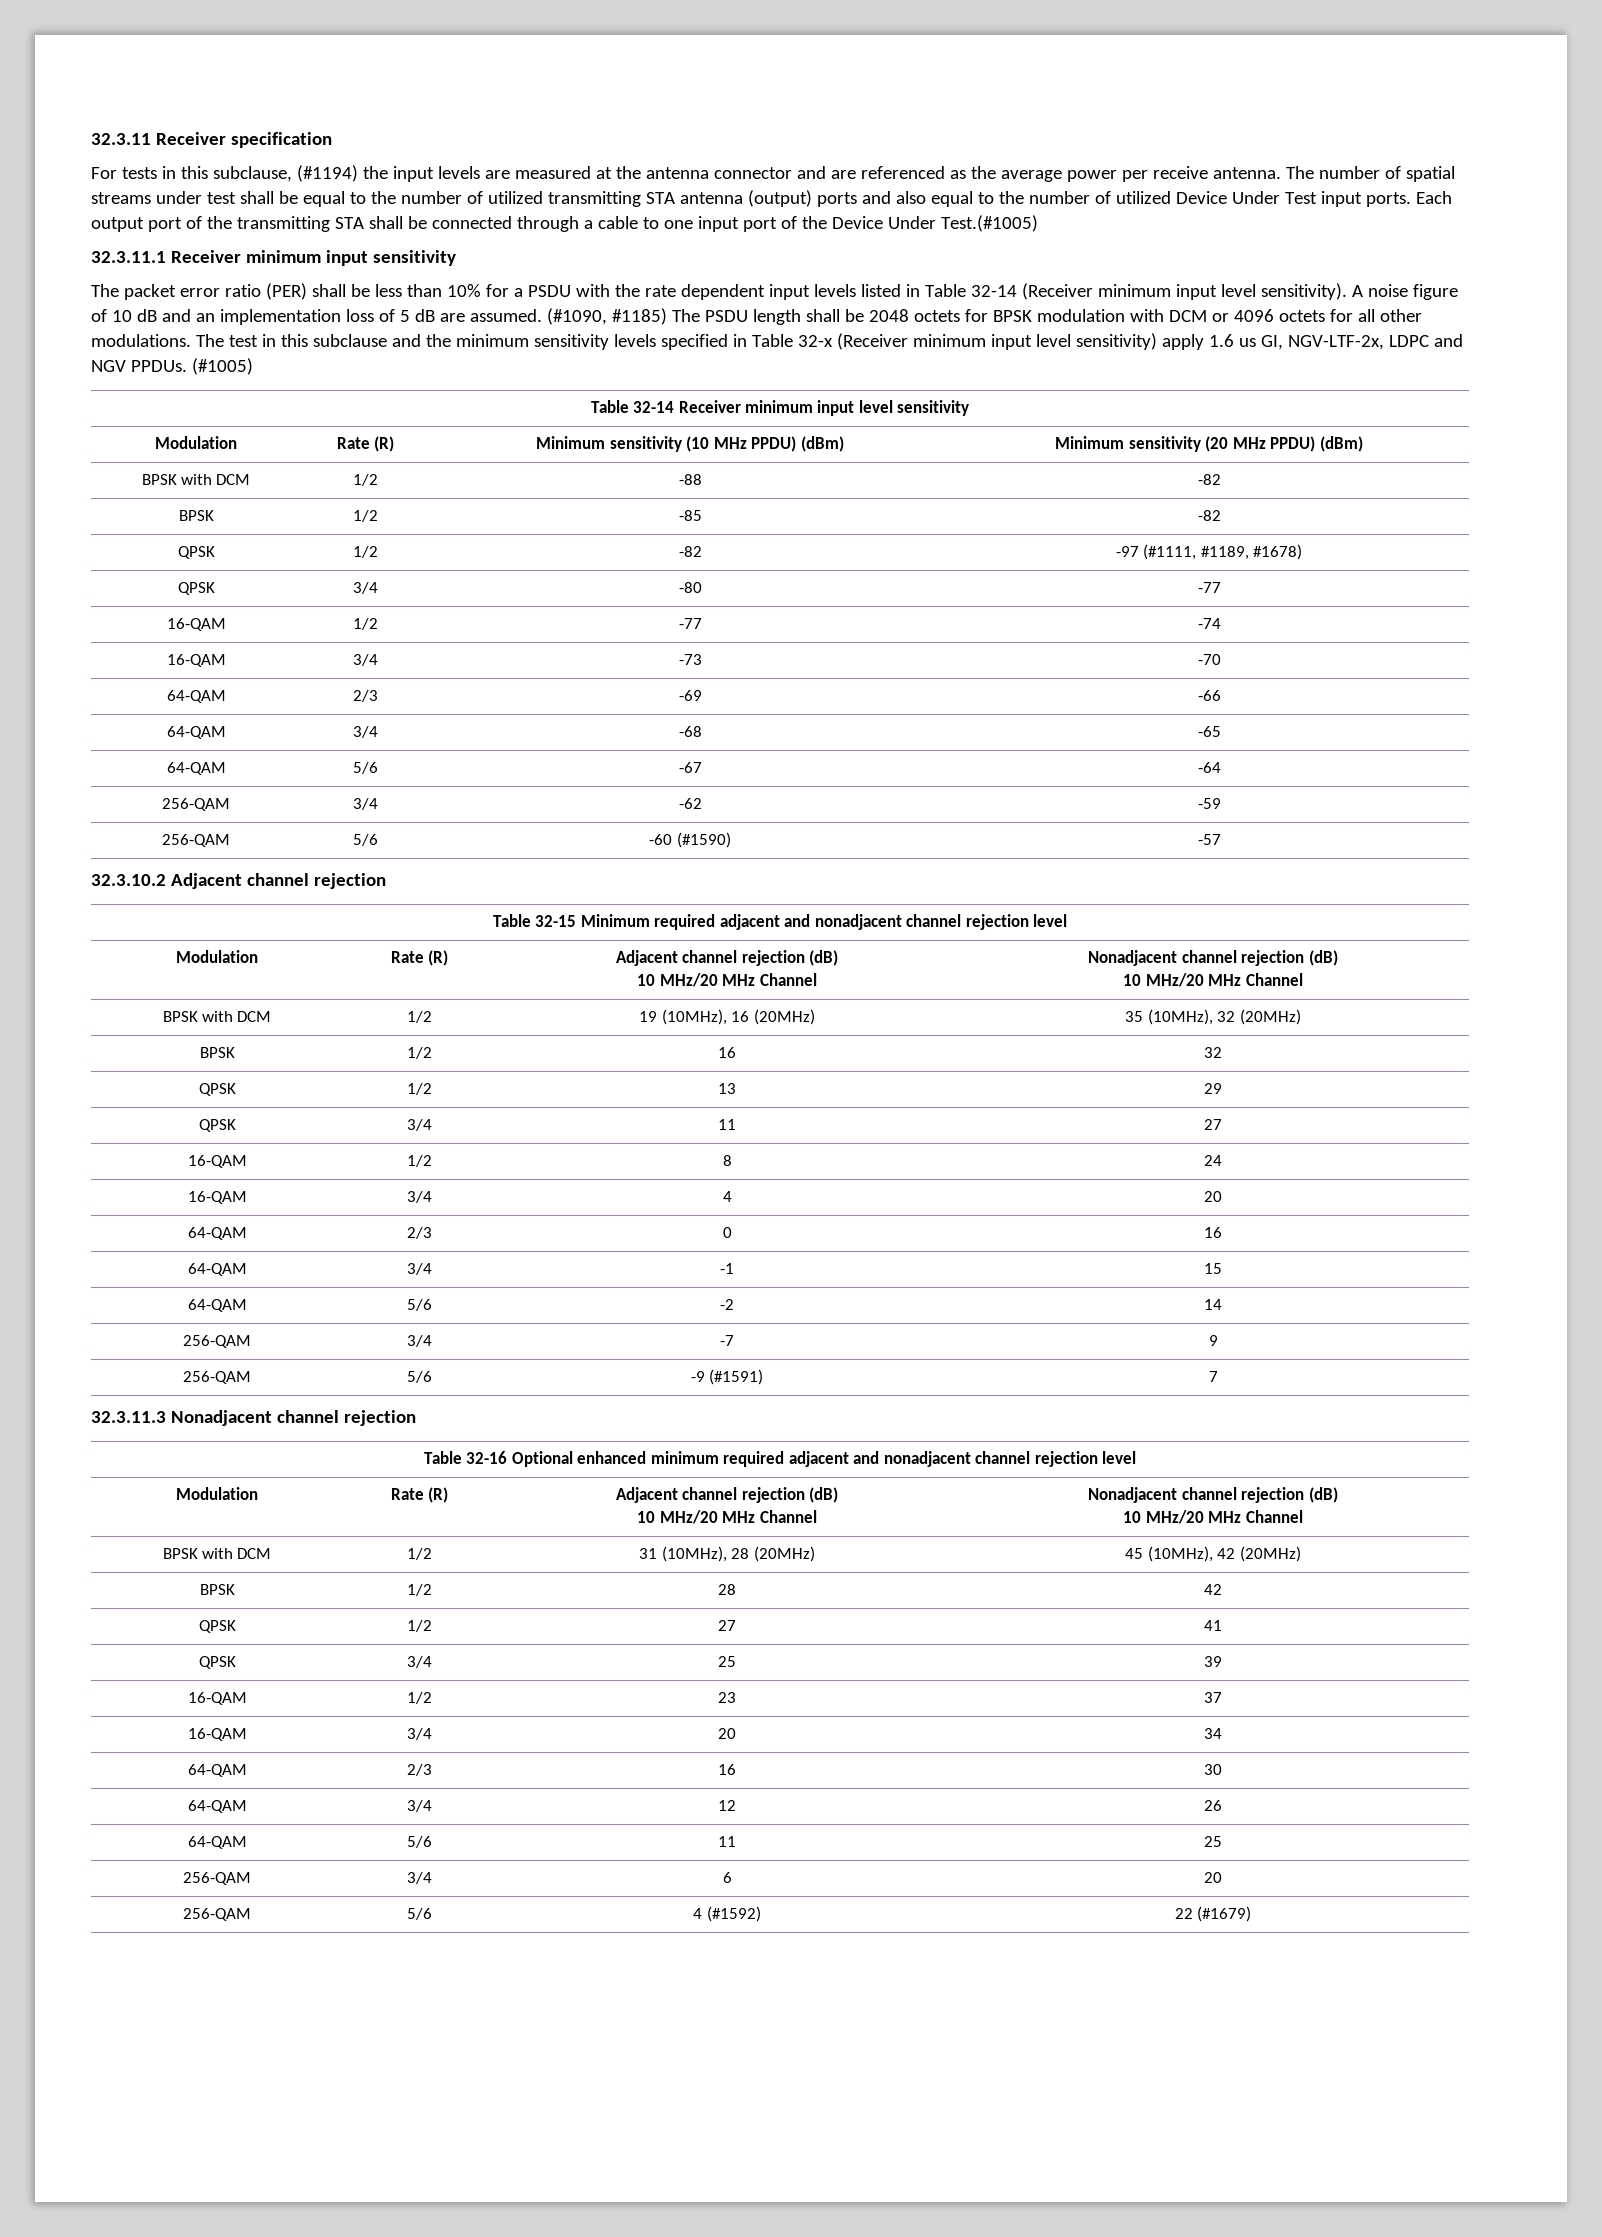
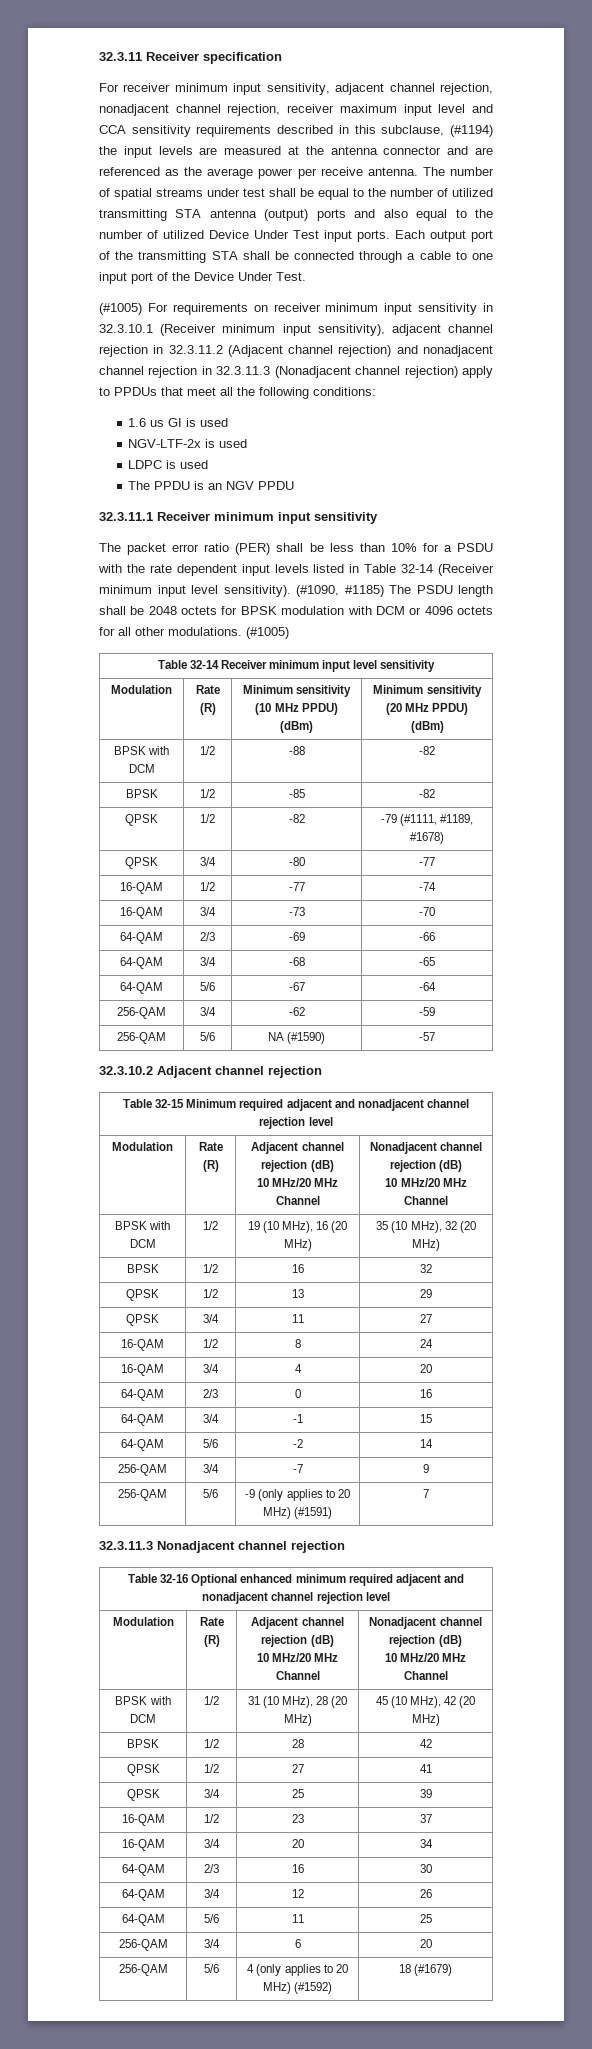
[121,167,157,179] tests -> [123,83,493,95] [99,104,494,116] [99,125,334,137] receiver minimum input sensitivity, adjacent channel rejection, nonadjacent channel rejection, receiver maximum input level and CCA sensitivity requirements described
[940,215,1038,232] Test.(#1005) -> [276,272,306,281] [99,303,493,315] [99,324,493,336] [99,345,493,357] [99,366,493,378] [99,387,376,399] [128,418,229,427] [128,439,248,448] [128,460,209,469] [128,481,295,490] Test. // (#1005) For requirements on receiver minimum input sensitivity in 32.3.10.1 (Receiver minimum input sensitivity), adjacent channel rejection in 32.3.11.2 (Adjacent channel rejection) and nonadjacent channel rejection in 32.3.11.3 (Nonadjacent channel rejection) apply to PPDUs that meet all the following conditions: // 1.6 us GI is used // NGV-LTF-2x is used // LDPC is used // The PPDU is an NGV PPDU
[1351,284,1458,300] [91,309,542,325] A noise figure of 10 dB and an implementation loss of 5 dB are assumed. -> (291, 591) none
[195,333,1463,350] [91,360,187,372] The test in this subclause and the minimum sensitivity levels specified in Table 32-x (Receiver minimum input level sensitivity) apply 1.6 us GI, NGV-LTF-2x, LDPC and NGV PPDUs. -> (242, 631) none
[1115,546,1139,557] -97 -> [380,814,397,823] -79
[649,834,673,845] -60 -> [267,1032,284,1041] NA
[661,1009,815,1025] [1125,1009,1301,1025] (10MHz), 16 (20MHz) | 35 (10MHz), 32 (20MHz) -> [262,1221,348,1233] [283,1239,312,1251] [376,1221,476,1233] [412,1239,440,1251] (10 MHz), 16 (20 MHz) | 35 (10 MHz), 32 (20 MHz)
(705, 1376) none -> [258,1489,350,1501] [262,1507,291,1519] (only applies to 20 MHz)
[661,1546,815,1562] [1125,1546,1301,1562] (10MHz), 28 (20MHz) | 45 (10MHz), 42 (20MHz) -> [262,1696,348,1708] [283,1714,312,1726] [375,1696,476,1708] [411,1714,440,1726] (10 MHz), 28 (20 MHz) | 45 (10 MHz), 42 (20 MHz)
(703, 1913) none -> [256,1964,348,1976] [262,1982,291,1994] (only applies to 20 MHz)
[1174,1908,1193,1919] 22 -> [398,1964,411,1973] 18

